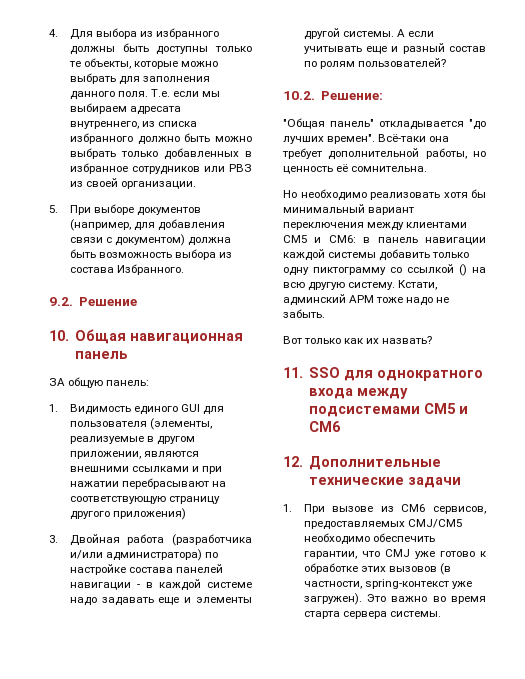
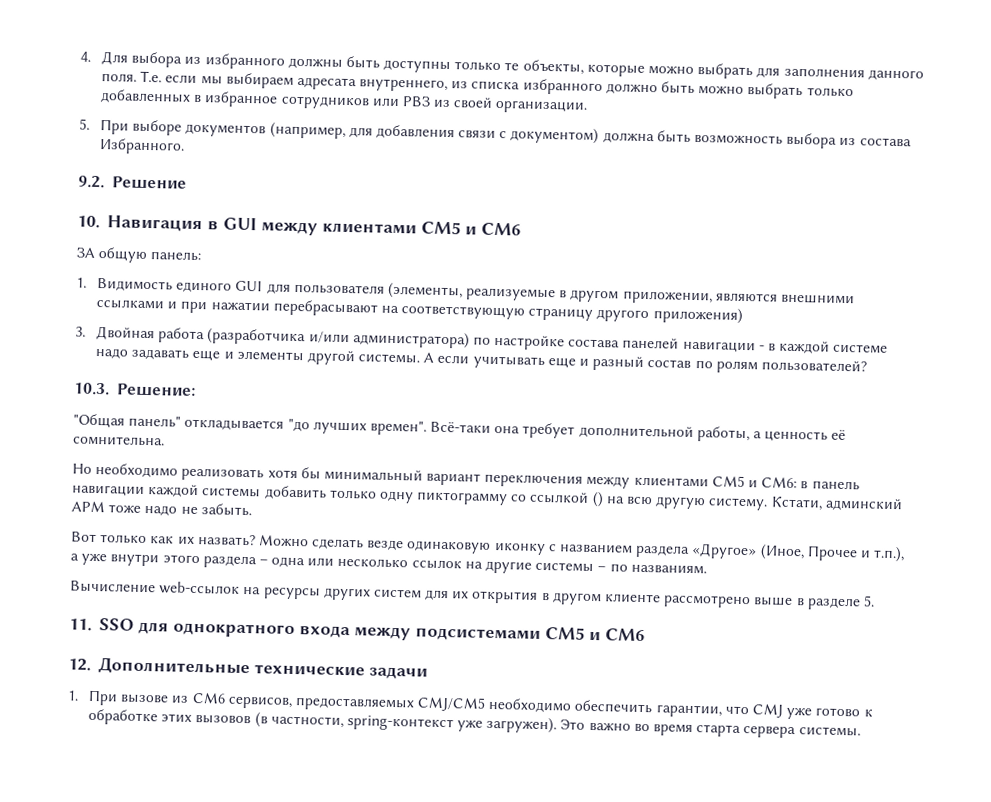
[74,329,243,344] [74,351,128,359] Общая навигационная панель -> [106,215,521,236] Навигация в GUI между клиентами СМ5 и СМ6
[283,91,315,100] 10.2. -> [74,382,110,396] 10.3.
[473,151,486,157] но -> [753,431,763,439] а
(433, 340) none -> [258,534,906,563] [70,552,707,575] [70,580,875,611] Можно сделать везде одинаковую иконку с названием раздела «Другое» (Иное, Прочее и т.п.), а уже внутри этого раздела – одна или несколько ссылок на другие системы – по названиям. // Вычисление web-ссылок на ресурсы других систем для их открытия в другом клиенте рассмотрено выше в разделе 5.

